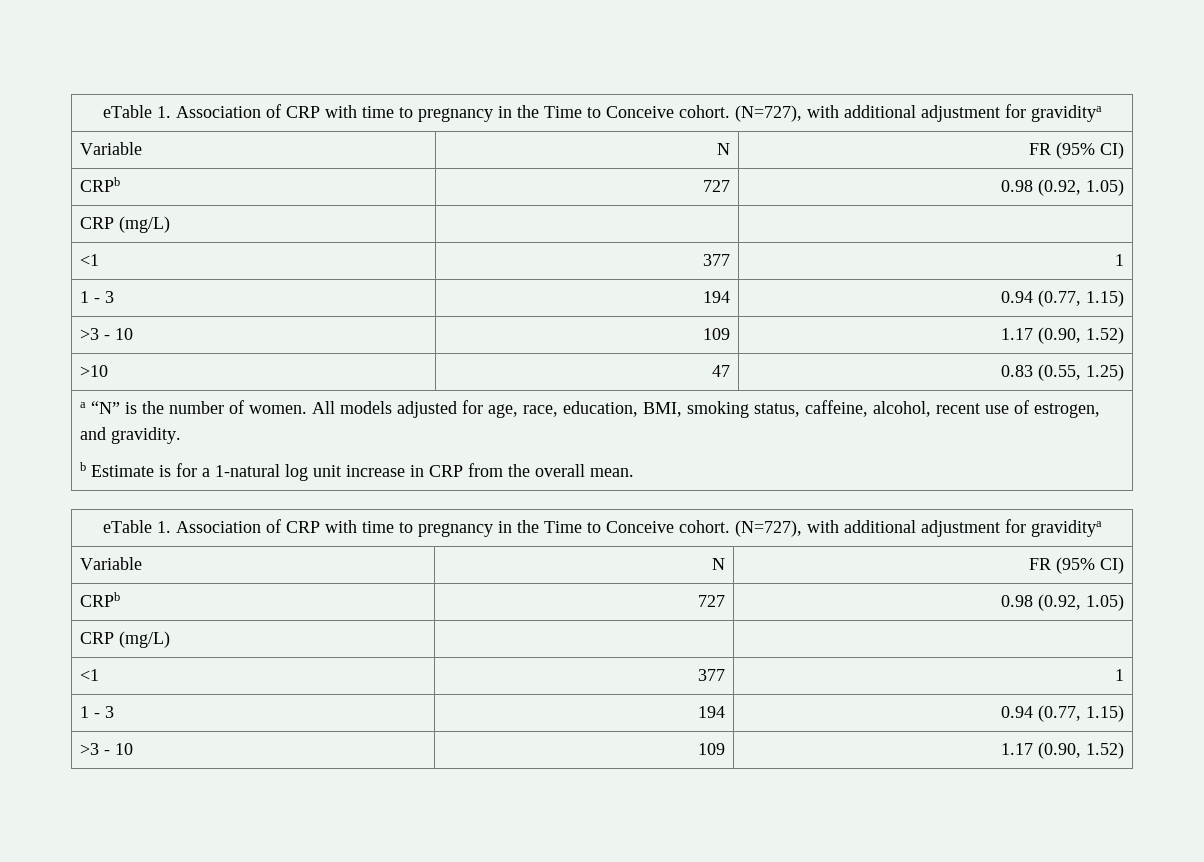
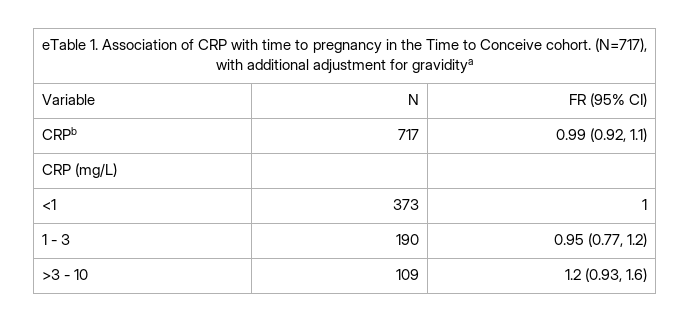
[734,105,802,122] (N=727), -> [594,38,647,52] (N=717),
[702,180,730,192] [1000,179,1124,196] [80,216,171,233] [80,254,100,266] [702,254,730,266] [1114,254,1124,266] [80,291,115,303] [702,291,730,303] [1000,290,1124,307] [80,328,134,340] [702,328,730,340] [1000,327,1124,344] [80,365,109,377] [711,365,730,377] [1000,364,1124,381] [80,400,1101,418] [80,427,182,444] [80,462,635,481] [102,519,1102,537] [80,557,143,570] [711,558,725,570] [1028,557,1124,574] [80,592,121,607] [697,595,725,607] [1000,594,1124,611] [80,631,171,648] [80,669,100,681] [697,669,725,681] [1114,669,1124,681] [80,706,115,718] [697,706,725,718] [1000,705,1124,722] [80,743,134,755] [697,743,725,755] [1000,742,1124,759] 727 | 0.98 (0.92, 1.05) // CRP (mg/L) | | // <1 | 377 | 1 // 1 - 3 | 194 | 0.94 (0.77, 1.15) // >3 - 10 | 109 | 1.17 (0.90, 1.52) // >10 | 47 | 0.83 (0.55, 1.25) // a “N” is the number of women. All models adjusted for age, race, education, BMI, smoking status, caffeine, alcohol, recent use of estrogen, and gravidity. // b Estimate is for a 1-natural log unit increase in CRP from the overall mean. // eTable 1. Association of CRP with time to pregnancy in the Time to Conceive cohort. (N=727), with additional adjustment for graviditya // Variable | N | FR (95% CI) // CRPb | 727 | 0.98 (0.92, 1.05) // CRP (mg/L) | | // <1 | 377 | 1 // 1 - 3 | 194 | 0.94 (0.77, 1.15) // >3 - 10 | 109 | 1.17 (0.90, 1.52) -> [397,129,419,140] [555,128,647,142] [42,163,118,178] [42,199,57,210] [392,199,419,210] [641,199,647,210] [42,234,71,245] [395,234,419,245] [553,233,647,247] [42,269,89,280] [395,269,419,280] [564,268,647,282] 717 | 0.99 (0.92, 1.1) // CRP (mg/L) | | // <1 | 373 | 1 // 1 - 3 | 190 | 0.95 (0.77, 1.2) // >3 - 10 | 109 | 1.2 (0.93, 1.6)

